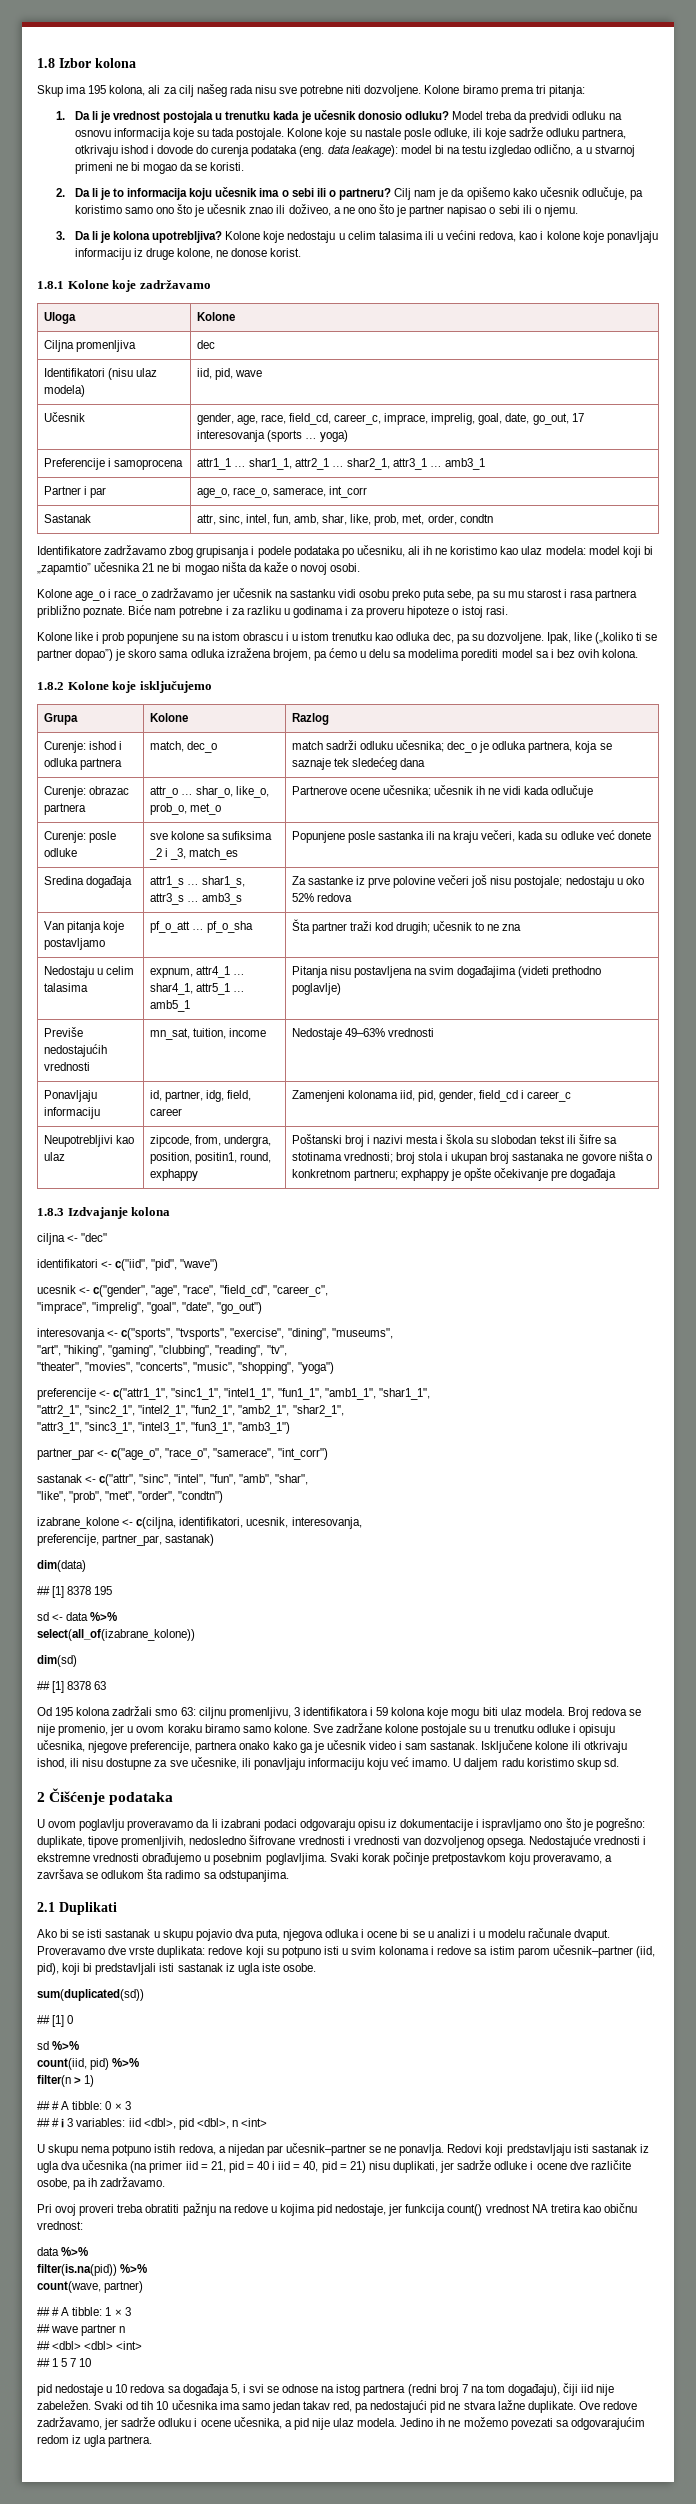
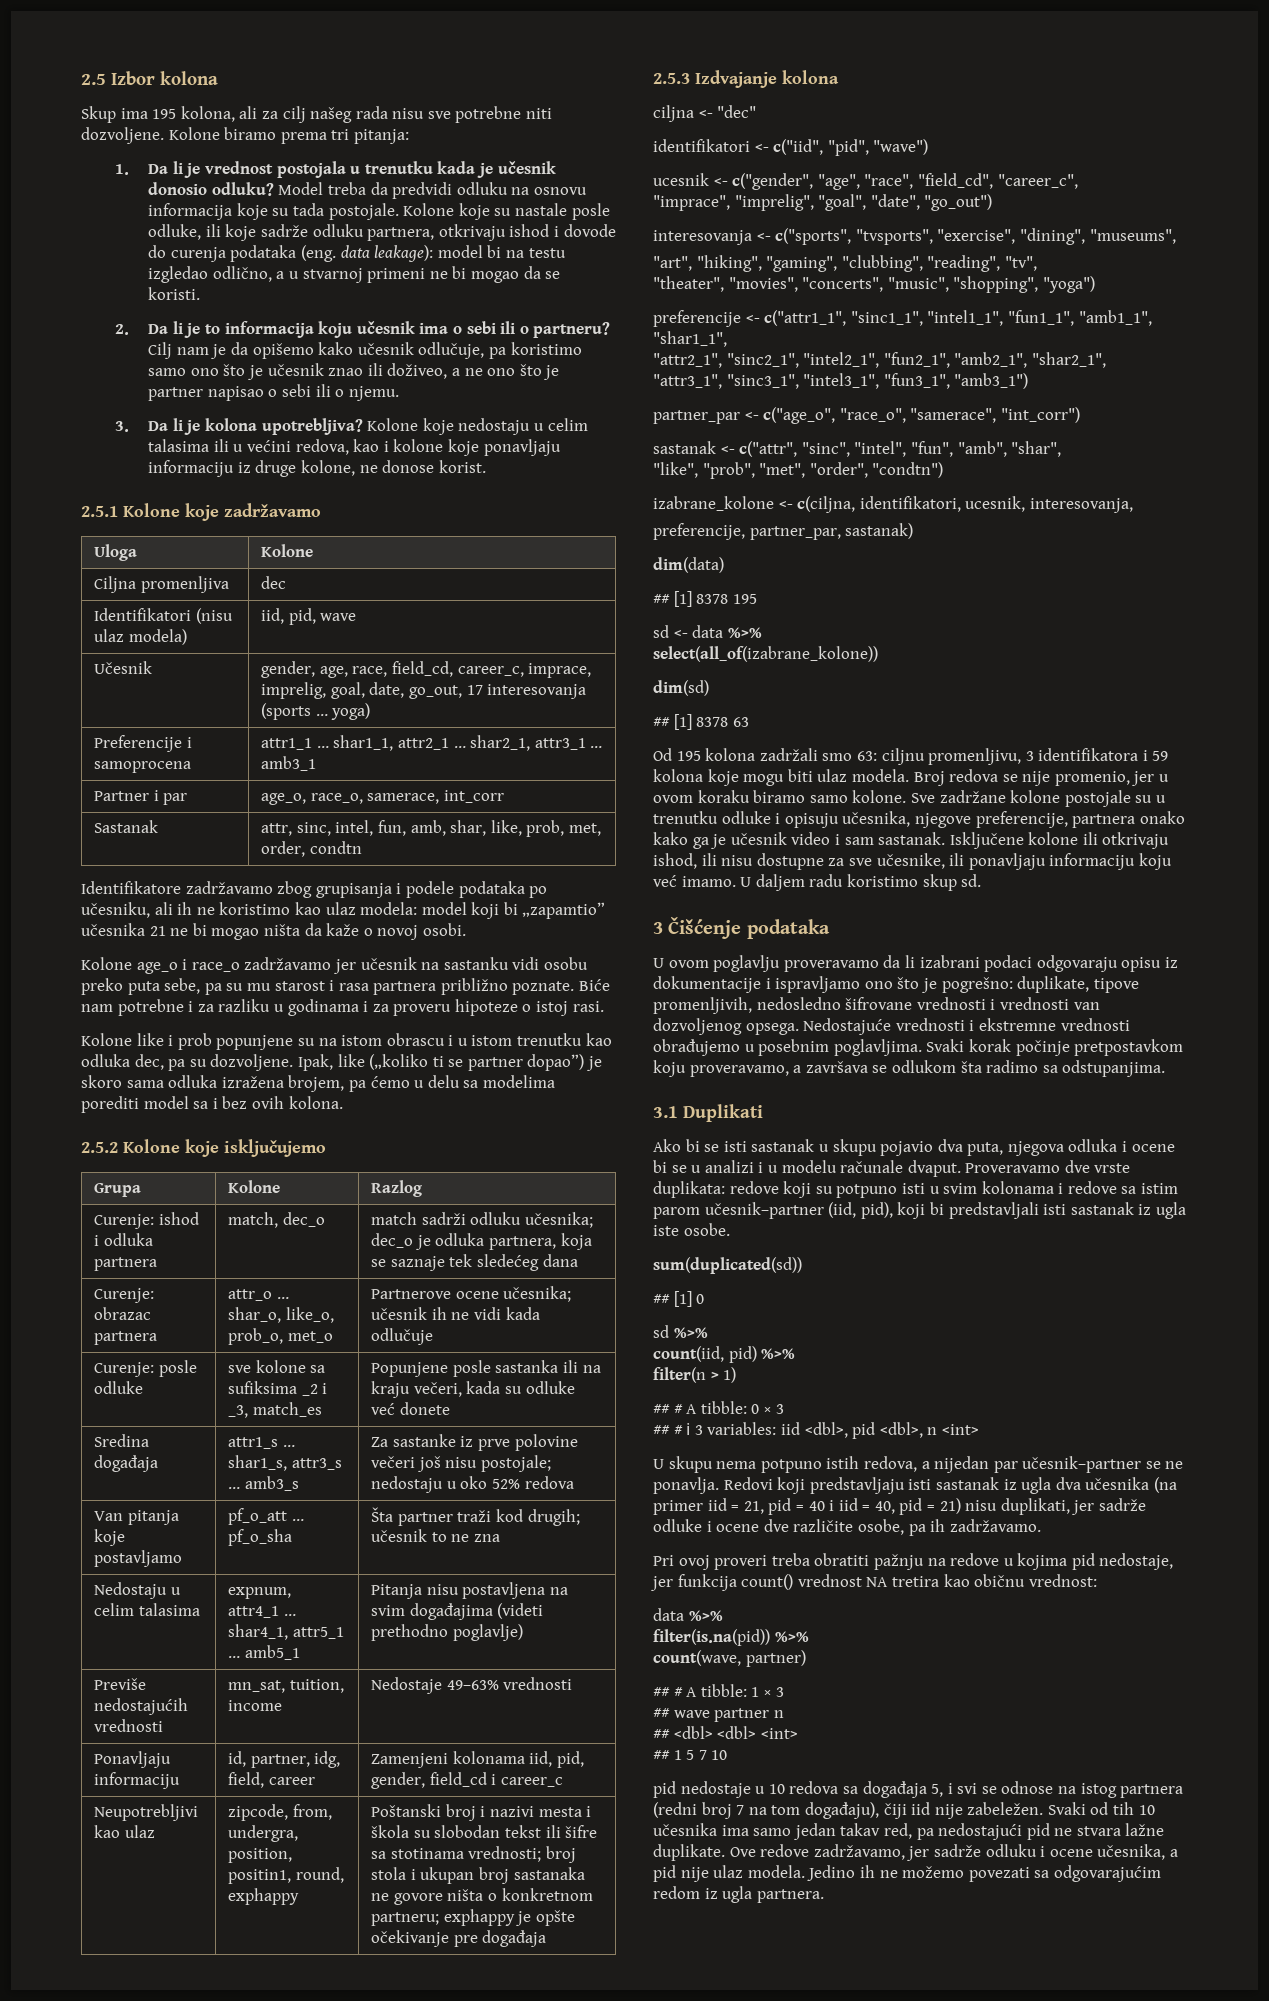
[37,58,55,68] 1.8 -> [81,74,106,85] 2.5
[37,281,64,289] 1.8.1 -> [81,506,118,517] 2.5.1
[37,682,64,690] 1.8.2 -> [81,1142,118,1153] 2.5.2
[37,1208,64,1216] 1.8.3 -> [653,73,690,84] 2.5.3
[37,1792,45,1802] 2 -> [653,922,663,934] 3
[37,1902,55,1912] 2.1 -> [653,1106,678,1118] 3.1

